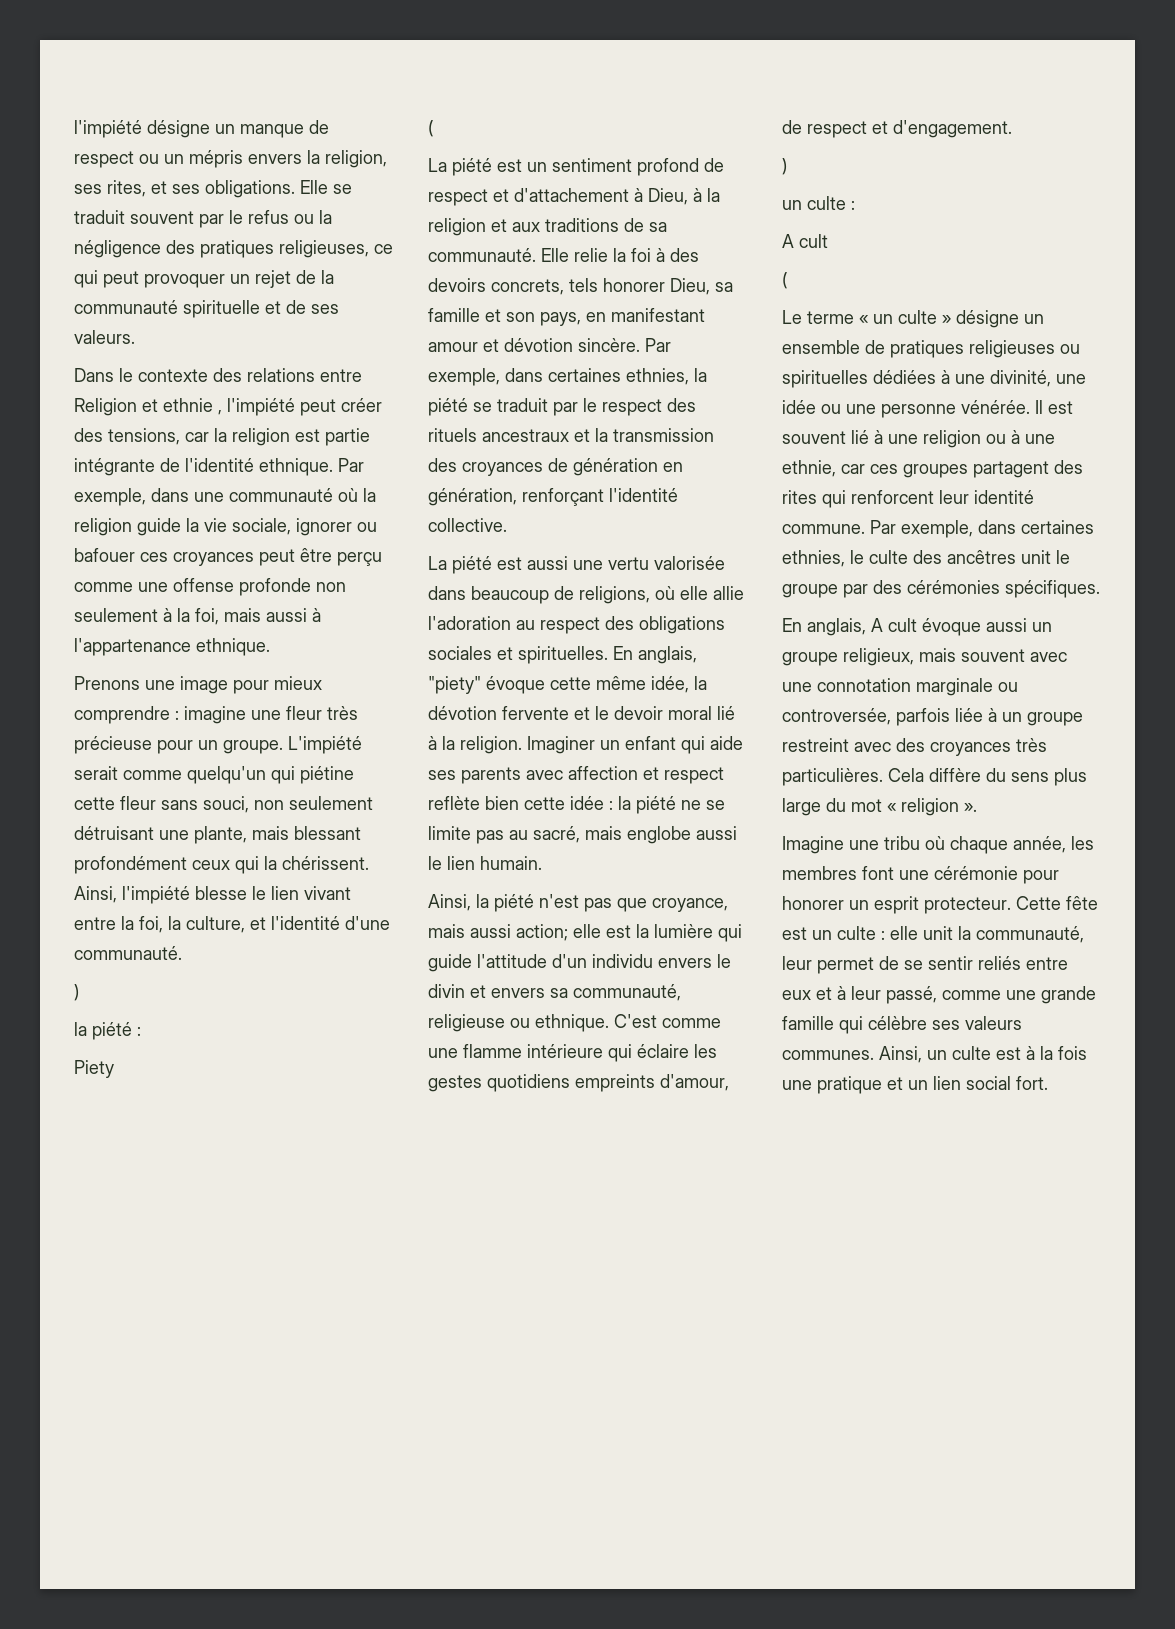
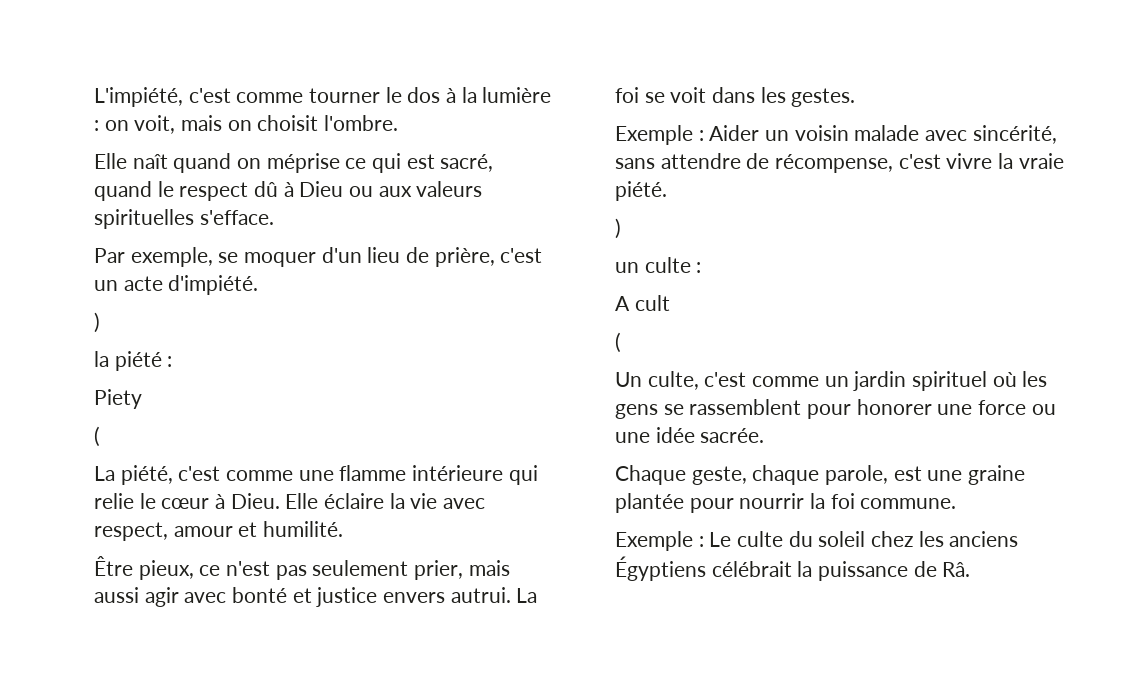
[74,120,329,138] [74,150,387,168] [74,180,352,198] [74,210,332,228] [74,240,393,258] [74,270,334,288] [74,300,339,318] [74,330,135,344] [74,368,362,382] [74,398,382,416] [74,428,370,446] [74,458,364,476] [74,488,376,506] [74,518,377,536] [74,548,382,566] [74,578,346,596] [74,608,321,625] [74,638,270,656] [74,676,322,694] [74,706,358,724] [74,736,362,754] [74,766,354,784] [74,796,373,813] [74,826,361,844] [74,856,369,874] [74,886,351,904] [74,916,390,933] [74,946,182,960] l'impiété désigne un manque de respect ou un mépris envers la religion, ses rites, et ses obligations. Elle se traduit souvent par le refus ou la négligence des pratiques religieuses, ce qui peut provoquer un rejet de la communauté spirituelle et de ses valeurs. // Dans le contexte des relations entre Religion et ethnie , l'impiété peut créer des tensions, car la religion est partie intégrante de l'identité ethnique. Par exemple, dans une communauté où la religion guide la vie sociale, ignorer ou bafouer ces croyances peut être perçu comme une offense profonde non seulement à la foi, mais aussi à l'appartenance ethnique. // Prenons une image pour mieux comprendre : imagine une fleur très précieuse pour un groupe. L'impiété serait comme quelqu'un qui piétine cette fleur sans souci, non seulement détruisant une plante, mais blessant profondément ceux qui la chérissent. Ainsi, l'impiété blesse le lien vivant entre la foi, la culture, et l'identité d'une communauté. -> [94,87,552,107] [94,115,399,134] [94,153,494,173] [94,181,483,201] [94,209,274,229] [94,247,543,267] [94,275,259,295] L'impiété, c'est comme tourner le dos à la lumière : on voit, mais on choisit l'ombre. // Elle naît quand on méprise ce qui est sacré, quand le respect dû à Dieu ou aux valeurs spirituelles s'efface. // Par exemple, se moquer d'un lieu de prière, c'est un acte d'impiété.
[452,158,724,176] [428,188,720,206] [428,218,667,236] [428,248,699,262] [428,278,733,295] [428,308,705,326] [428,338,671,352] [428,368,707,386] [428,398,696,416] [428,428,714,442] [428,458,683,476] [428,488,678,506] [428,518,507,532] [428,556,725,574] [428,586,744,604] [428,616,725,634] [428,646,697,664] [428,676,707,694] [428,706,735,720] [428,736,743,754] [428,766,724,784] [428,796,725,814] [428,826,737,844] [428,856,542,870] [428,894,728,912] [428,924,742,942] [428,954,731,972] [428,984,681,1001] [428,1014,657,1032] piété est un sentiment profond de respect et d'attachement à Dieu, à la religion et aux traditions de sa communauté. Elle relie la foi à des devoirs concrets, tels honorer Dieu, sa famille et son pays, en manifestant amour et dévotion sincère. Par exemple, dans certaines ethnies, la piété se traduit par le respect des rituels ancestraux et la transmission des croyances de génération en génération, renforçant l'identité collective. // La piété est aussi une vertu valorisée dans beaucoup de religions, où elle allie l'adoration au respect des obligations sociales et spirituelles. En anglais, "piety" évoque cette même idée, la dévotion fervente et le devoir moral lié à la religion. Imaginer un enfant qui aide ses parents avec affection et respect reflète bien cette idée : la piété ne se limite pas au sacré, mais englobe aussi le lien humain. // Ainsi, la piété n'est pas que croyance, mais aussi action; elle est la lumière qui guide l'attitude d'un individu envers le divin et envers sa communauté, religieuse ou ethnique. C'est -> [120,465,221,485] piété, c'est
[637,1044,717,1058] [428,1074,729,1092] [782,120,1012,138] éclaire les gestes quotidiens empreints d'amour, de respect et d'engagement. -> [94,493,486,509] [94,521,344,541] [94,556,510,580] [94,587,538,607] [615,87,856,107] [615,125,1057,145] [615,153,1064,173] [615,181,667,201] relie le cœur à Dieu. Elle éclaire la vie avec respect, amour et humilité. // Être pieux, ce n'est pas seulement prier, mais aussi agir avec bonté et justice envers autrui. La foi se voit dans les gestes. // Exemple : Aider un voisin malade avec sincérité, sans attendre de récompense, c'est vivre la vraie piété.
[782,310,1044,328] [782,340,1080,358] [782,370,1086,388] [782,400,1073,418] [782,430,1055,448] [782,460,1083,478] [782,490,1034,508] [782,520,1094,538] [782,550,1070,567] [782,580,1100,598] [782,618,1052,636] [782,648,1067,666] [782,678,1018,696] [782,708,1083,726] [782,738,1047,756] [782,768,1087,786] [782,798,977,816] [782,836,1094,854] [782,866,1059,884] [782,896,1098,914] [782,926,1084,943] [782,956,1068,974] [782,986,1096,1004] [782,1016,1022,1034] [782,1046,1087,1063] [782,1076,1048,1094] Le terme « un culte » désigne un ensemble de pratiques religieuses ou spirituelles dédiées à une divinité, une idée ou une personne vénérée. Il est souvent lié à une religion ou à une ethnie, car ces groupes partagent des rites qui renforcent leur identité commune. Par exemple, dans certaines ethnies, le culte des ancêtres unit le groupe par des cérémonies spécifiques. // En anglais, A cult évoque aussi un groupe religieux, mais souvent avec une connotation marginale ou controversée, parfois liée à un groupe restreint avec des croyances très particulières. Cela diffère du sens plus large du mot « religion ». // Imagine une tribu où chaque année, les membres font une cérémonie pour honorer un esprit protecteur. Cette fête est un culte : elle unit la communauté, leur permet de se sentir reliés entre eux et à leur passé, comme une grande famille qui célèbre ses valeurs communes. Ainsi, un culte est à la fois une pratique et un lien social fort. -> [615,371,1048,391] [615,399,1056,419] [615,427,765,443] [615,465,1026,485] [615,493,957,513] [615,531,1019,551] [615,556,971,581] Un culte, c'est comme un jardin spirituel où les gens se rassemblent pour honorer une force ou une idée sacrée. // Chaque geste, chaque parole, est une graine plantée pour nourrir la foi commune. // Exemple : Le culte du soleil chez les anciens Égyptiens célébrait la puissance de Râ.

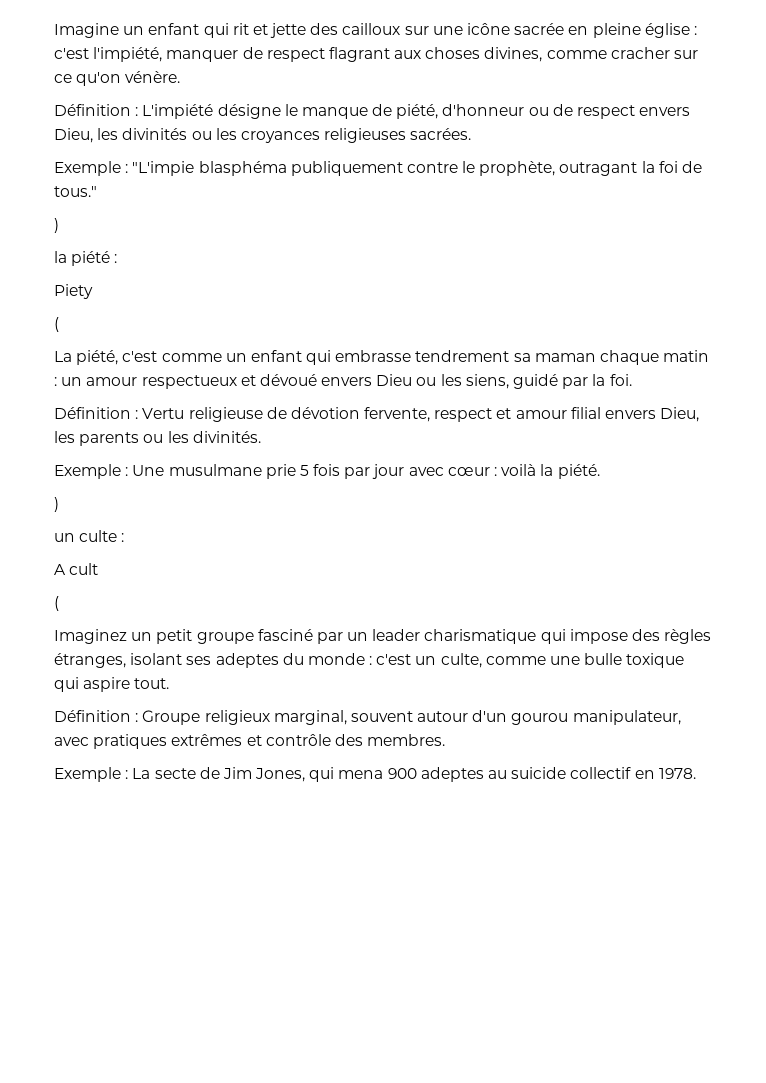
[94,87,552,107] [94,115,399,134] [94,153,494,173] [94,181,483,201] [94,209,274,229] [94,247,543,267] [94,275,259,295] L'impiété, c'est comme tourner le dos à la lumière : on voit, mais on choisit l'ombre. // Elle naît quand on méprise ce qui est sacré, quand le respect dû à Dieu ou aux valeurs spirituelles s'efface. // Par exemple, se moquer d'un lieu de prière, c'est un acte d'impiété. -> [54,23,697,38] [54,47,699,62] [54,71,181,86] [54,104,691,119] [54,128,472,143] [54,161,703,176] [54,186,97,197] Imagine un enfant qui rit et jette des cailloux sur une icône sacrée en pleine église : c'est l'impiété, manquer de respect flagrant aux choses divines, comme cracher sur ce qu'on vénère. // Définition : L'impiété désigne le manque de piété, d'honneur ou de respect envers Dieu, les divinités ou les croyances religieuses sacrées. // Exemple : "L'impie blasphéma publiquement contre le prophète, outragant la foi de tous."
[298,465,538,485] [94,493,486,509] [94,521,344,541] [94,556,510,580] [94,587,538,607] [615,87,856,107] [615,125,1057,145] [615,153,1064,173] une flamme intérieure qui relie le cœur à Dieu. Elle éclaire la vie avec respect, amour et humilité. // Être pieux, ce n'est pas seulement prier, mais aussi agir avec bonté et justice envers autrui. La foi se voit dans les gestes. // Exemple : Aider un voisin malade avec sincérité, sans attendre de récompense, c'est vivre la vraie -> [225,350,710,365] [54,374,632,389] [54,407,700,422] [54,431,261,446] [54,464,554,479] un enfant qui embrasse tendrement sa maman chaque matin : un amour respectueux et dévoué envers Dieu ou les siens, guidé par la foi. // Définition : Vertu religieuse de dévotion fervente, respect et amour filial envers Dieu, les parents ou les divinités. // Exemple : Une musulmane prie 5 fois par jour avec cœur : voilà la
[615,371,1048,391] [615,399,1056,419] [615,427,765,443] [615,465,1026,485] [615,493,957,513] [615,531,1019,551] [615,556,971,581] Un culte, c'est comme un jardin spirituel où les gens se rassemblent pour honorer une force ou une idée sacrée. // Chaque geste, chaque parole, est une graine plantée pour nourrir la foi commune. // Exemple : Le culte du soleil chez les anciens Égyptiens célébrait la puissance de Râ. -> [54,629,712,644] [54,653,685,668] [54,677,170,692] [54,710,681,725] [54,734,446,749] [54,767,696,782] Imaginez un petit groupe fasciné par un leader charismatique qui impose des règles étranges, isolant ses adeptes du monde : c'est un culte, comme une bulle toxique qui aspire tout. // Définition : Groupe religieux marginal, souvent autour d'un gourou manipulateur, avec pratiques extrêmes et contrôle des membres. // Exemple : La secte de Jim Jones, qui mena 900 adeptes au suicide collectif en 1978.

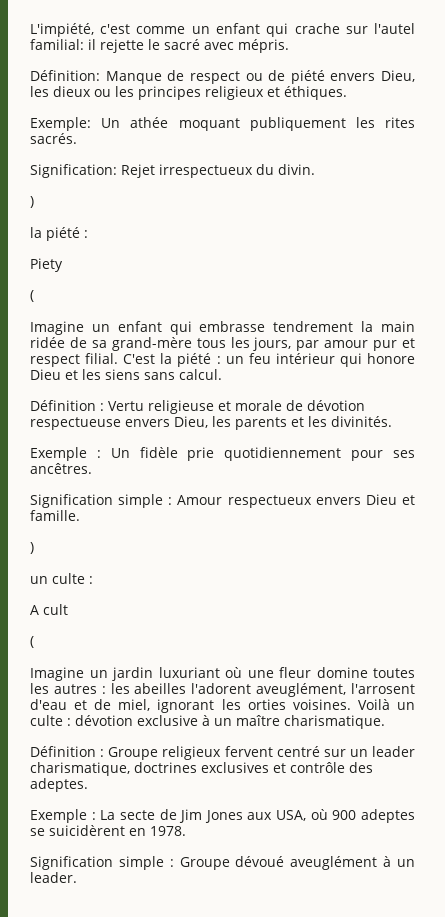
[54,23,697,38] [54,47,699,62] [54,71,181,86] [54,104,525,119] Imagine un enfant qui rit et jette des cailloux sur une icône sacrée en pleine église : c'est l'impiété, manquer de respect flagrant aux choses divines, comme cracher sur ce qu'on vénère. // Définition : L'impiété désigne le manque de piété, d'honneur -> [30,23,415,37] [30,39,289,53] [30,70,240,84] L'impiété, c'est comme un enfant qui crache sur l'autel familial: il rejette le sacré avec mépris. // Définition: Manque de respect
[577,105,691,119] [54,128,472,143] [54,161,703,176] [54,186,97,197] respect envers Dieu, les divinités ou les croyances religieuses sacrées. // Exemple : "L'impie blasphéma publiquement contre le prophète, outragant la foi de tous." -> [290,70,415,84] [30,86,347,100] [30,117,415,131] [30,133,77,144] [30,164,315,178] piété envers Dieu, les dieux ou les principes religieux et éthiques. // Exemple: Un athée moquant publiquement les rites sacrés. // Signification: Rejet irrespectueux du divin.
[54,350,222,365] La piété, c'est comme -> [30,321,84,335] Imagine
[513,350,710,365] [54,374,632,389] [54,407,601,422] sa maman chaque matin : un amour respectueux et dévoué envers Dieu ou les siens, guidé par la foi. // Définition : Vertu religieuse de dévotion fervente, respect et amour filial -> [361,321,415,332] [30,337,415,351] [30,353,415,367] [30,369,222,380] [30,400,365,414] [30,417,121,430] la main ridée de sa grand-mère tous les jours, par amour pur et respect filial. C'est la piété : un feu intérieur qui honore Dieu et les siens sans calcul. // Définition : Vertu religieuse et morale de dévotion respectueuse
[143,434,164,443] ou -> [291,417,304,427] et
[132,464,600,479] Une musulmane prie 5 fois par jour avec cœur : voilà la piété. -> [110,447,415,461] [30,463,92,474] [30,494,416,508] [30,510,80,521] Un fidèle prie quotidiennement pour ses ancêtres. // Signification simple : Amour respectueux envers Dieu et famille.
[54,629,712,644] [54,653,685,668] [54,677,170,692] [54,710,681,725] [54,734,243,749] Imaginez un petit groupe fasciné par un leader charismatique qui impose des règles étranges, isolant ses adeptes du monde : c'est un culte, comme une bulle toxique qui aspire tout. // Définition : Groupe religieux marginal, souvent autour d'un gourou manipulateur, avec pratiques extrêmes -> [30,667,415,681] [30,683,415,697] [30,699,415,713] [30,715,385,729] [30,746,415,760] [30,762,269,776] Imagine un jardin luxuriant où une fleur domine toutes les autres : les abeilles l'adorent aveuglément, l'arrosent d'eau et de miel, ignorant les orties voisines. Voilà un culte : dévotion exclusive à un maître charismatique. // Définition : Groupe religieux fervent centré sur un leader charismatique, doctrines exclusives
[367,734,446,746] membres. -> [30,778,88,792] adeptes.
[255,767,696,782] Jones, qui mena 900 adeptes au suicide collectif en 1978. -> [204,809,415,823] [30,825,186,836] [30,856,415,870] [30,872,77,883] Jones aux USA, où 900 adeptes se suicidèrent en 1978. // Signification simple : Groupe dévoué aveuglément à un leader.

